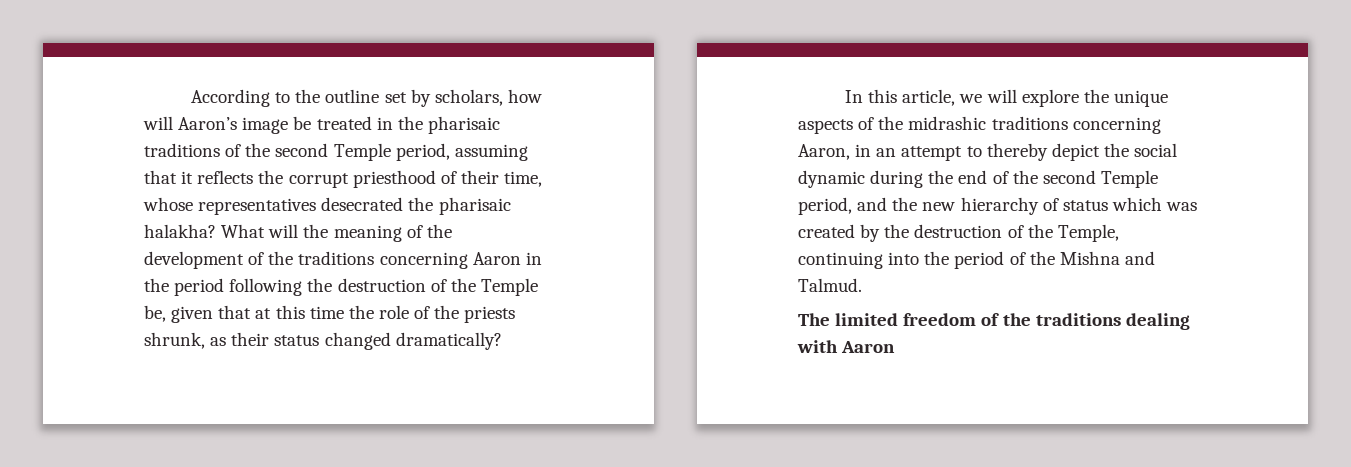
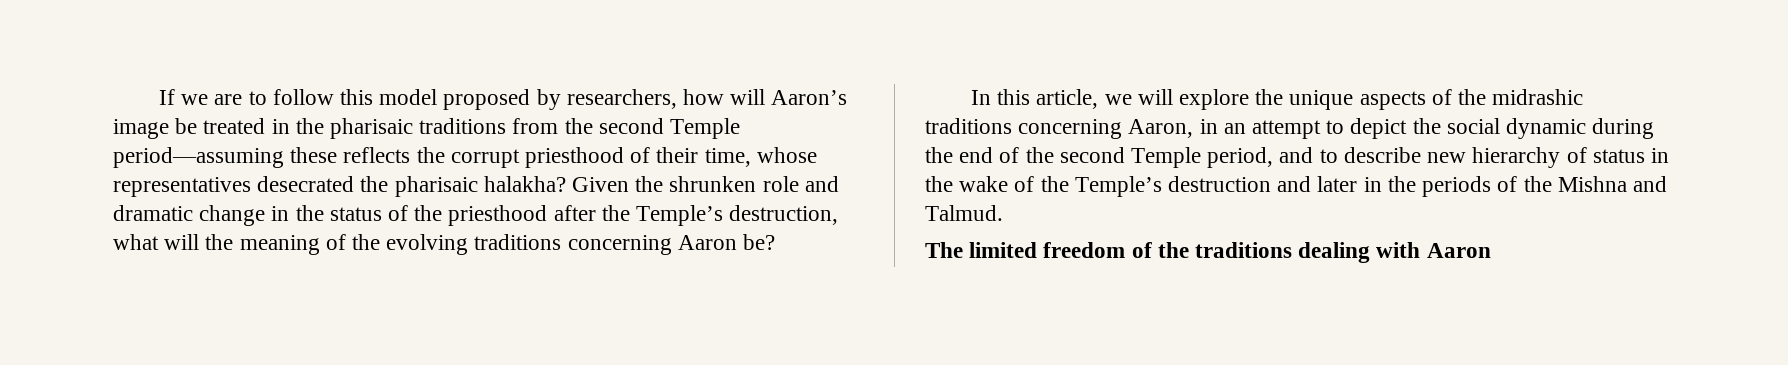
[191,89,503,107] According to the outline set by scholars, -> [158,89,677,110] If we are to follow this model proposed by researchers,
[225,143,528,161] [144,170,194,184] of the second Temple period, assuming that it -> [512,118,741,139] [113,147,338,168] from the second Temple period—assuming these
[221,224,266,238] What -> [572,176,839,192] [113,205,839,226] [113,234,159,250] Given the shrunken role and dramatic change in the status of the priesthood after the Temple’s destruction, what
[144,251,542,269] [144,278,538,296] [144,305,516,323] [144,332,502,350] development of the traditions concerning Aaron in the period following the destruction of the Temple be, given that at this time the role of the priests shrunk, as their status changed dramatically? -> [386,234,776,255] evolving traditions concerning Aaron be?
[986,143,1048,161] thereby -> (1345, 127) none
[892,197,918,211] the -> [1319,147,1421,163] to describe
[1111,197,1198,211] [798,224,1119,242] [798,251,1005,269] which was created by the destruction of the Temple, continuing into the period -> [1650,148,1669,163] [925,176,1492,197] in the wake of the Temple’s destruction and later in the periods

